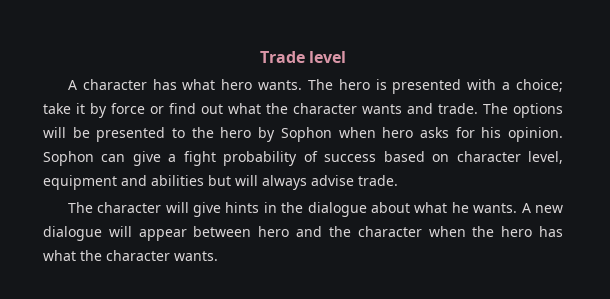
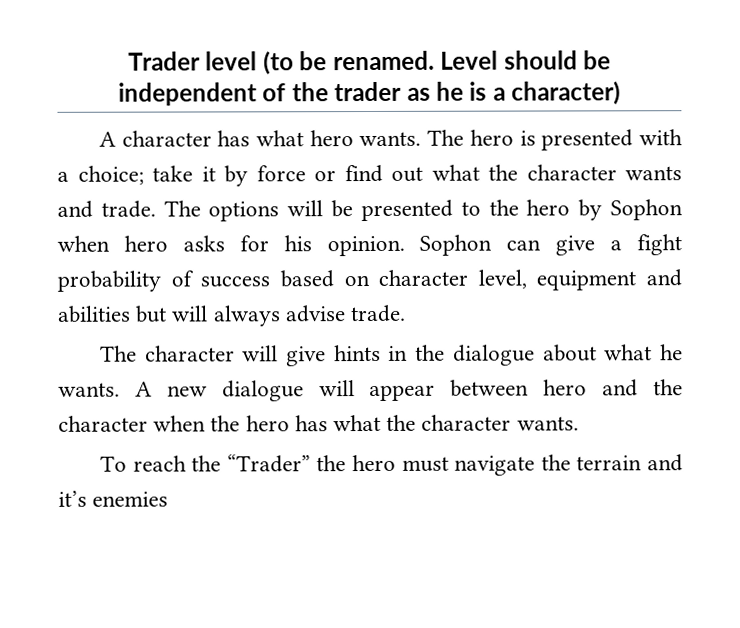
[259,51,305,63] Trade -> [127,51,200,71] Trader
(347, 57) none -> [262,50,612,75] [117,81,622,106] (to be renamed. Level should be independent of the trader as he is a character)
(218, 256) none -> [99,454,683,476] [58,490,169,507] // To reach the “Trader” the hero must navigate the terrain and it’s enemies

